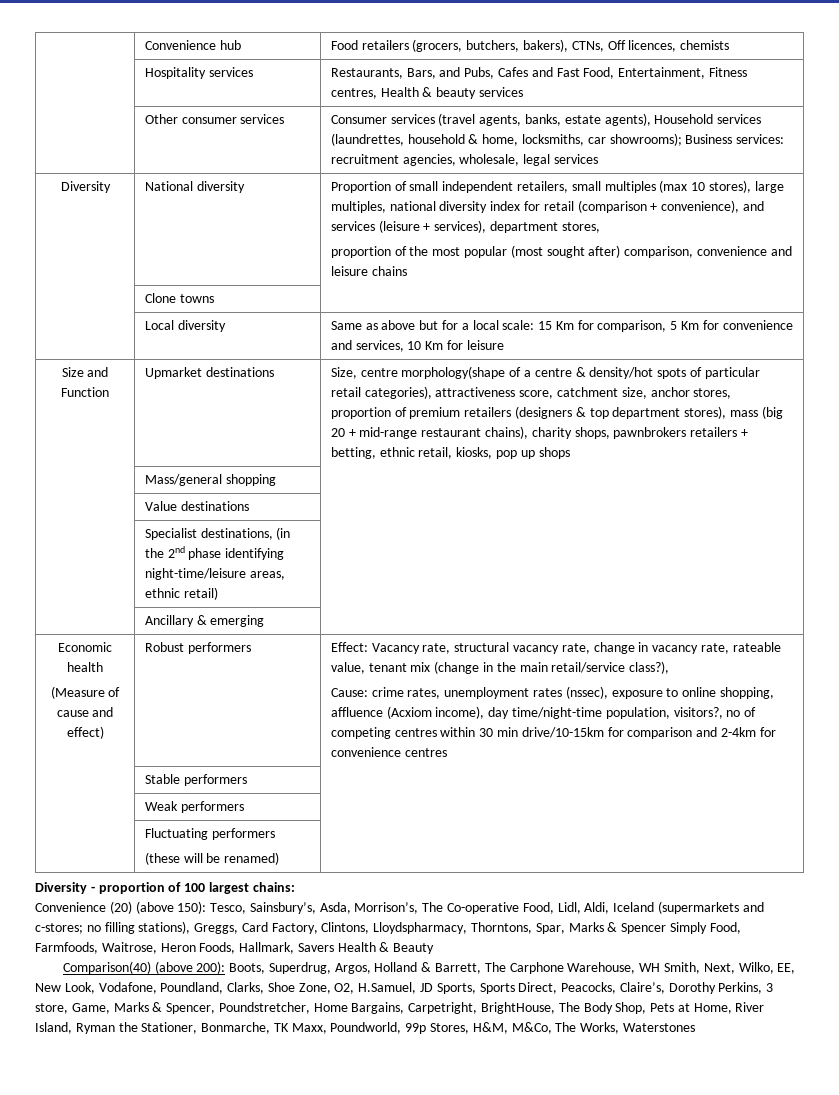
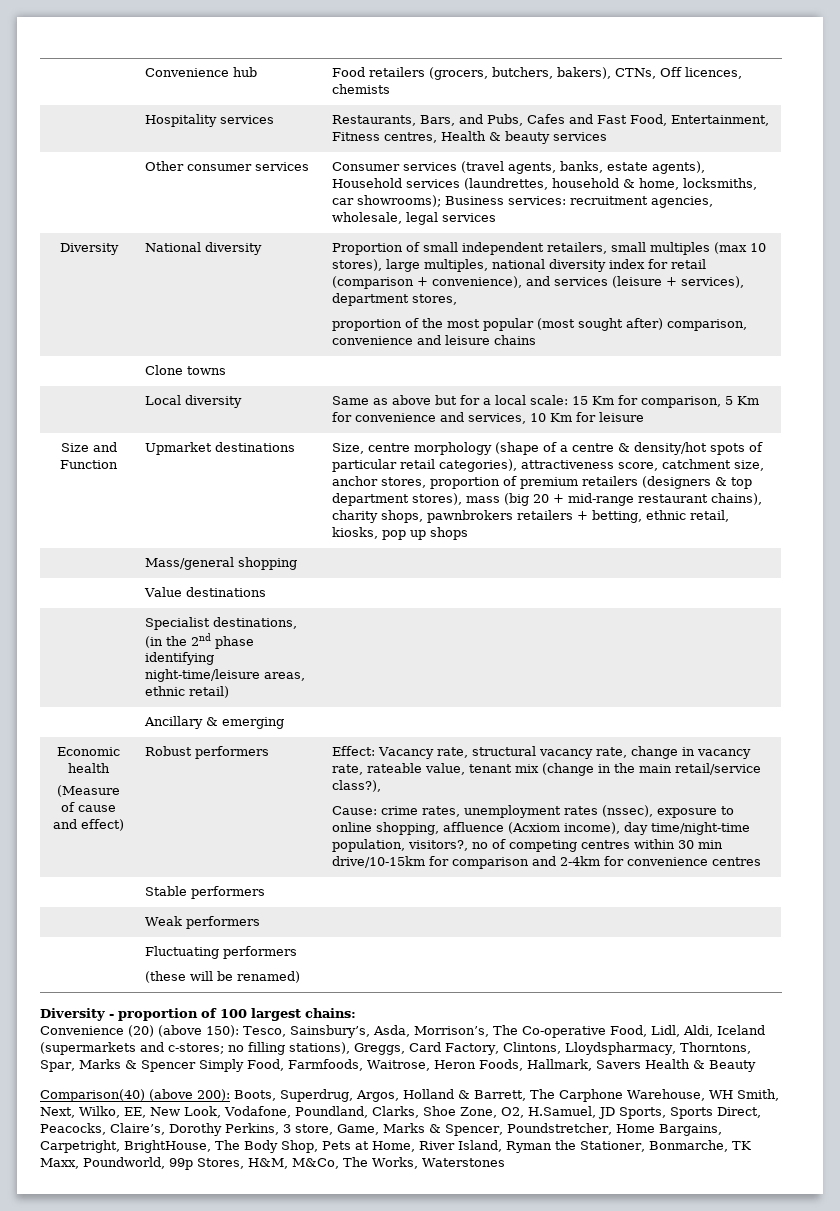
[401,366,506,379] morphology(shape -> [413,442,539,455] morphology (shape

